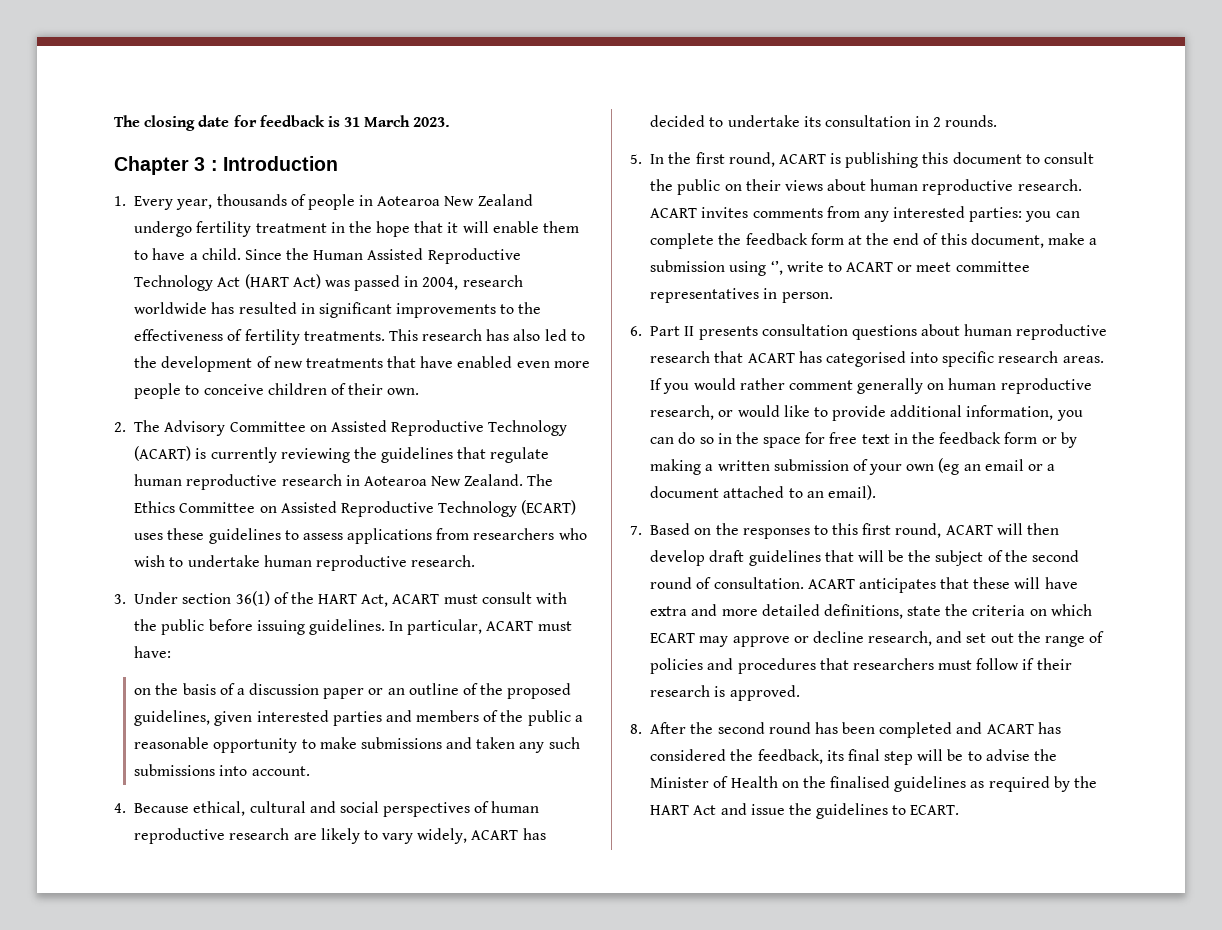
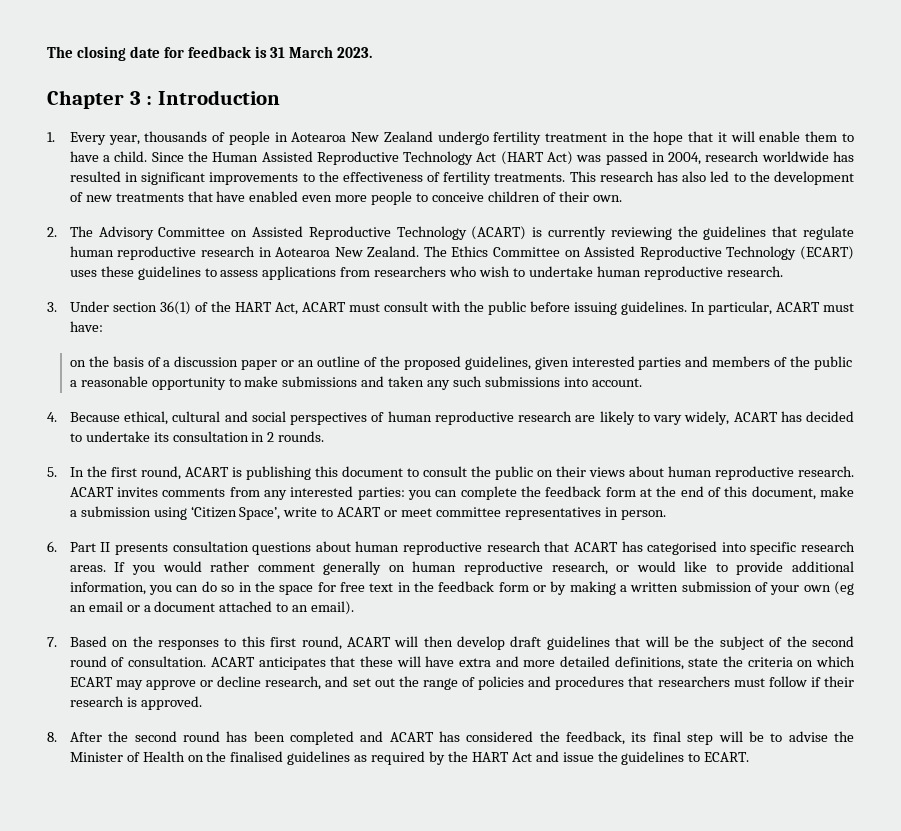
[770,260,783,275] ‘’, -> [190,506,281,520] ‘Citizen Space’,

